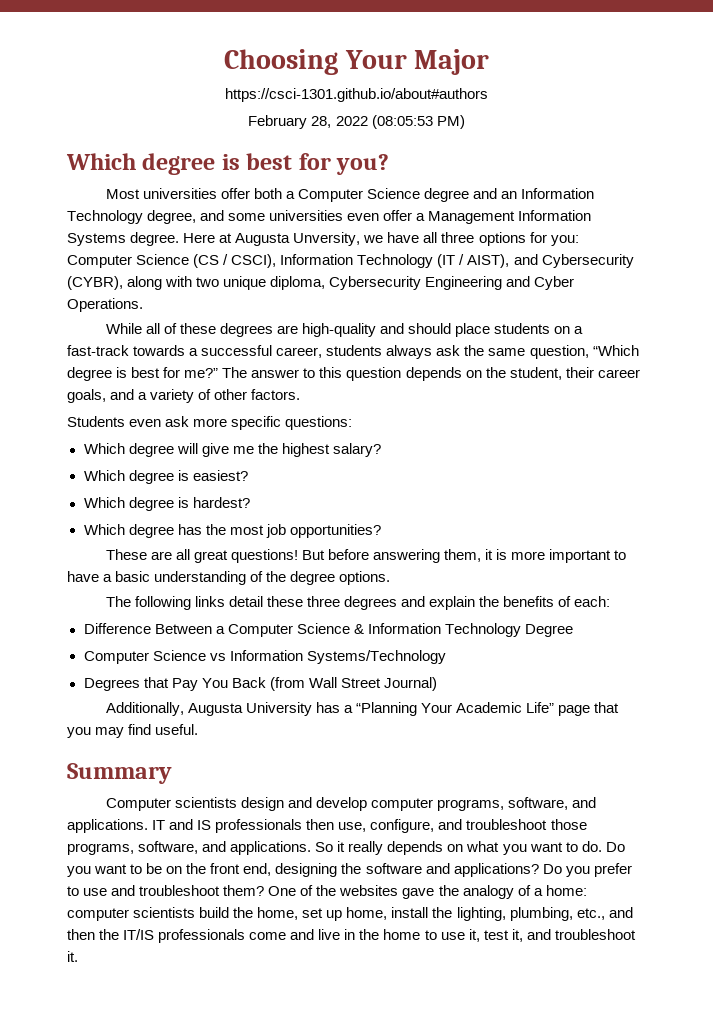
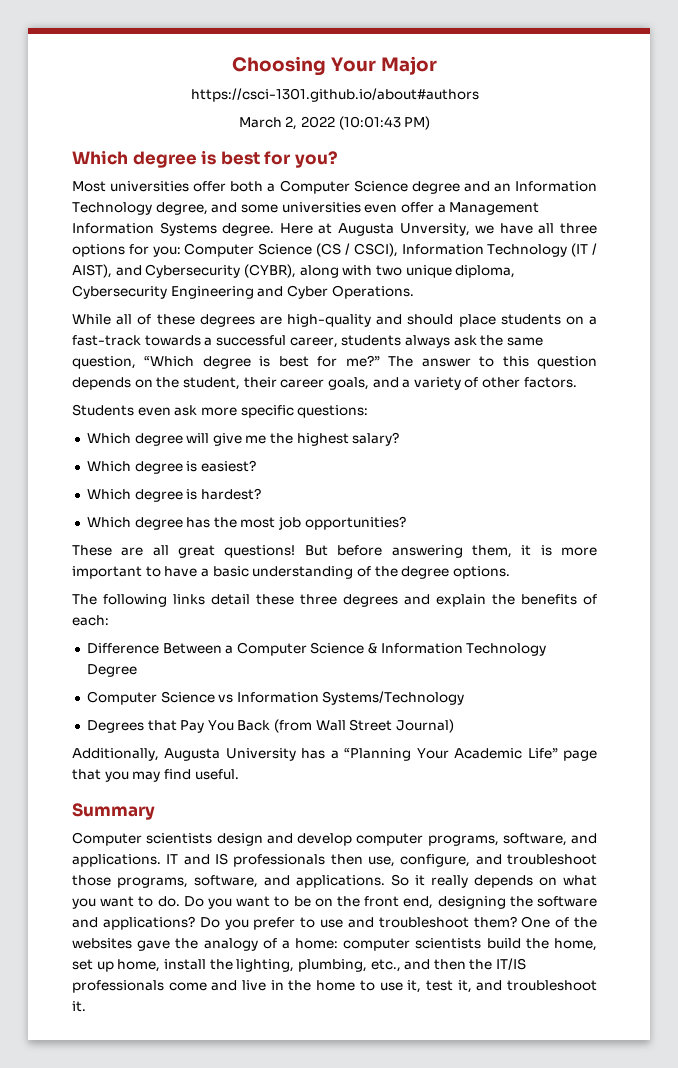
[248,115,433,129] February 28, 2022 (08:05:53 -> [238,116,401,130] March 2, 2022 (10:01:43

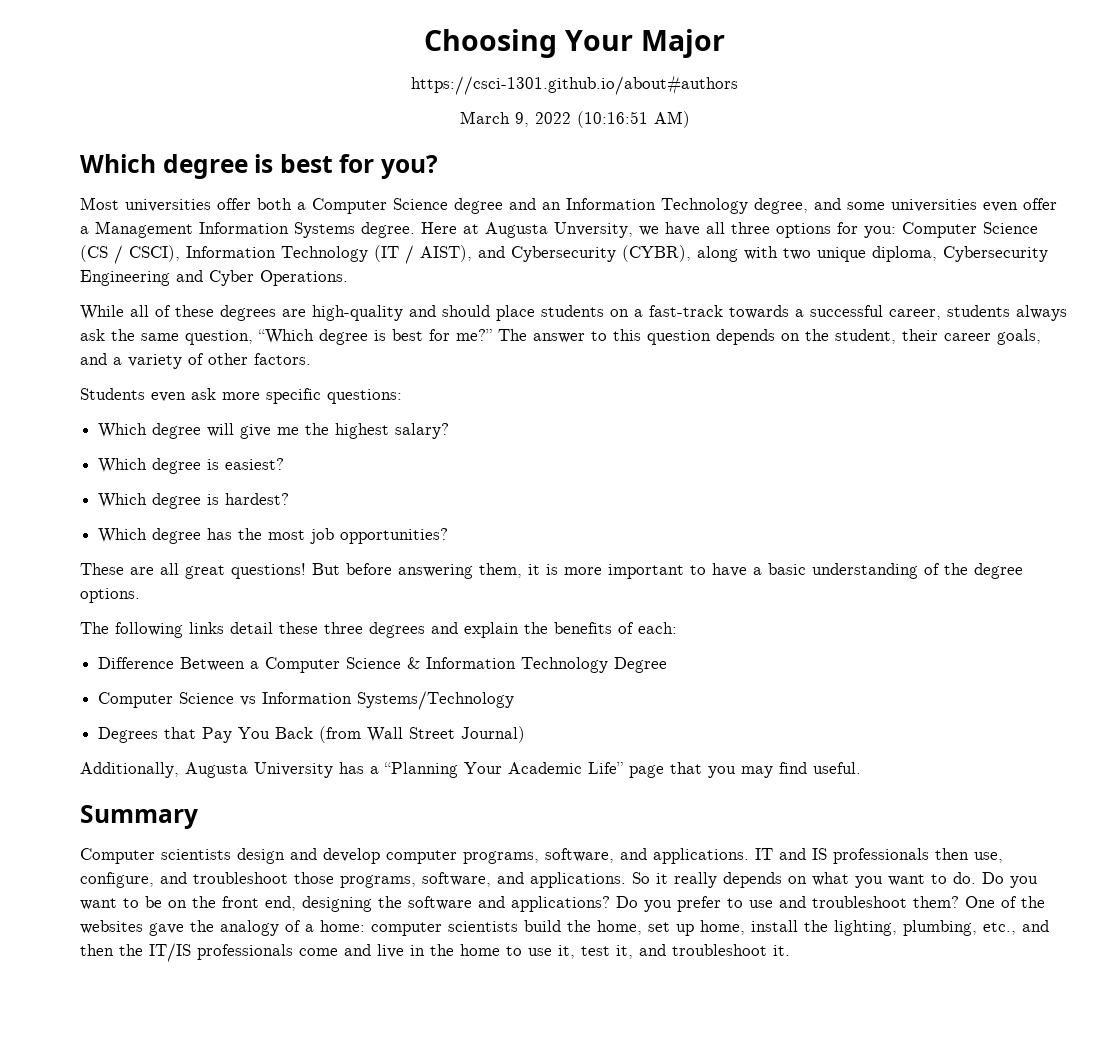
[285,116,431,130] 2, 2022 (10:01:43 PM) -> [514,111,690,128] 9, 2022 (10:16:51 AM)

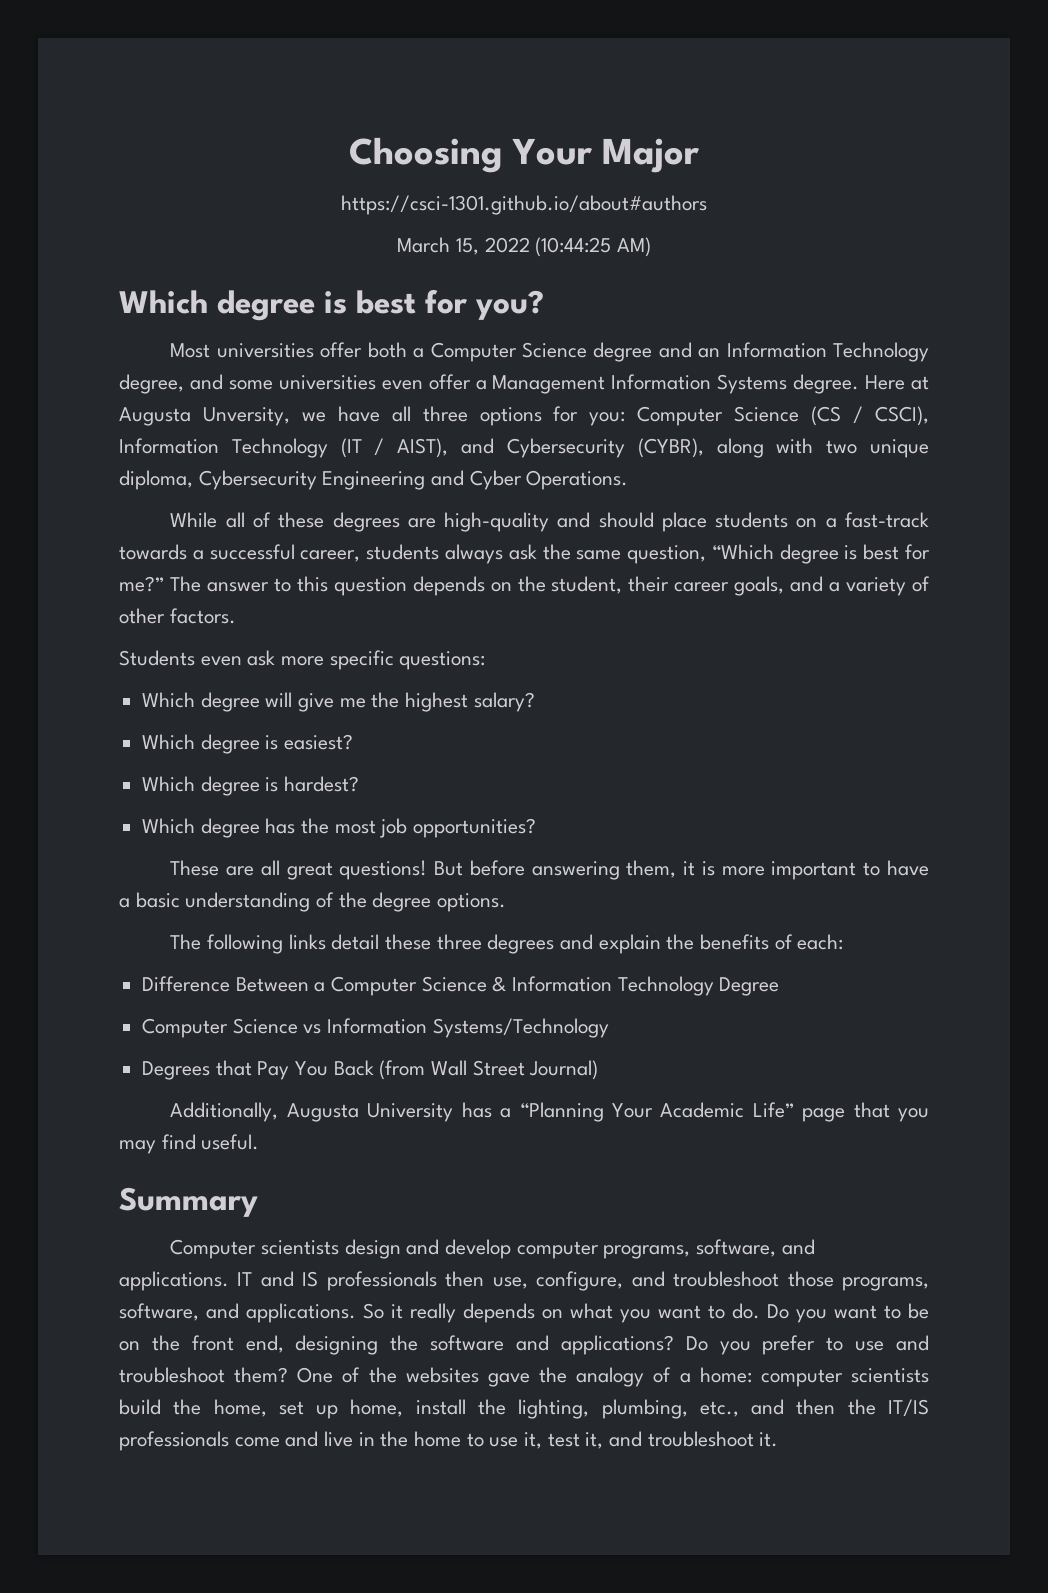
[514,111,648,128] 9, 2022 (10:16:51 -> [455,237,612,257] 15, 2022 (10:44:25

